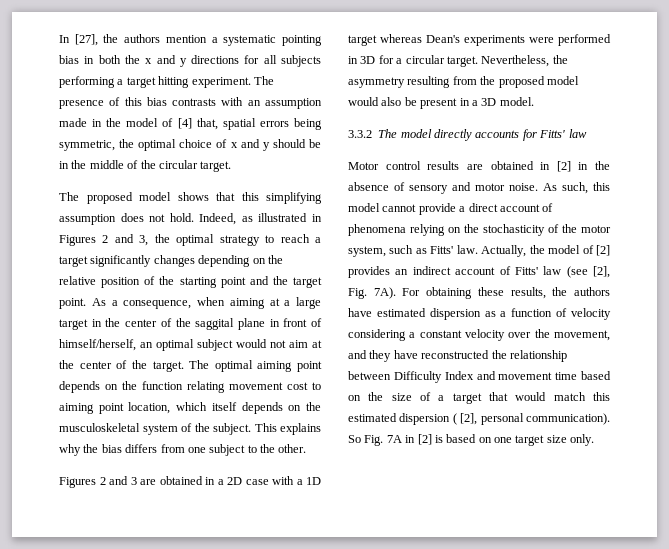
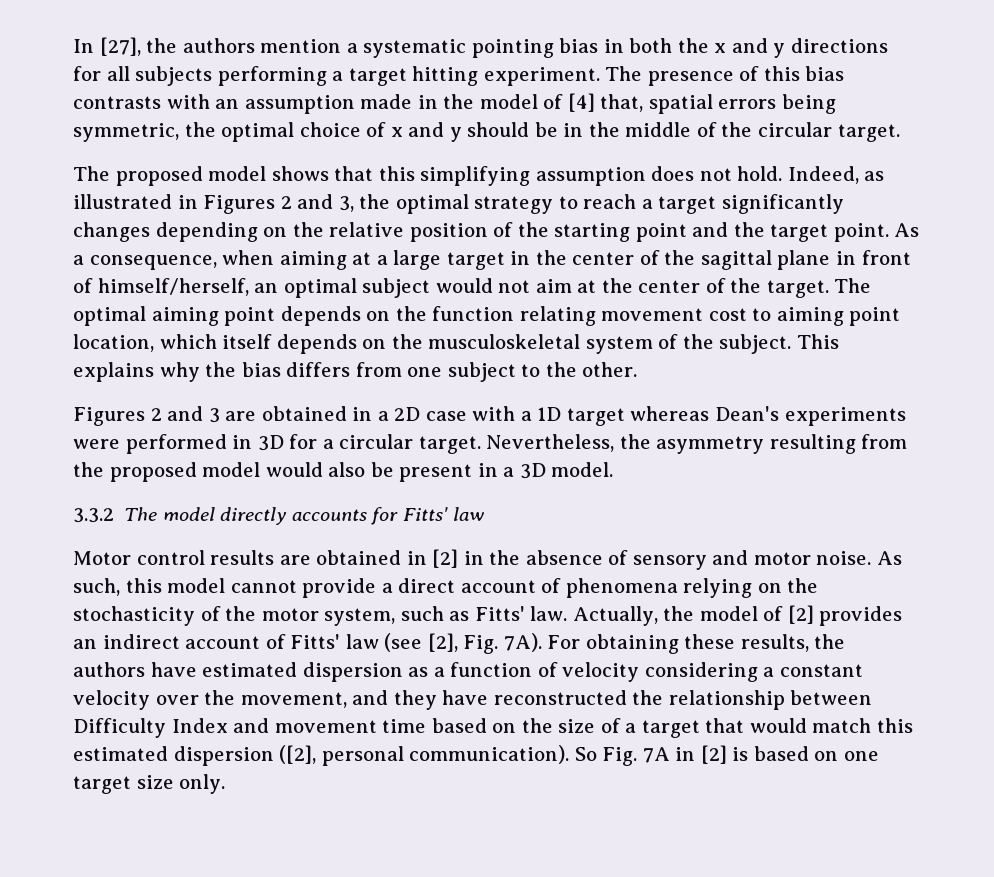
[195,318,235,330] saggital -> [700,250,772,270] sagittal
[452,413,478,425] ( [2], -> [279,745,317,764] ([2],

